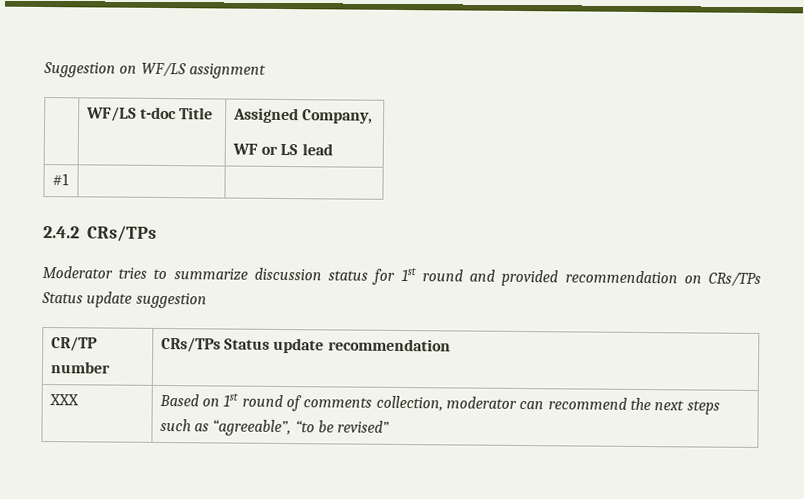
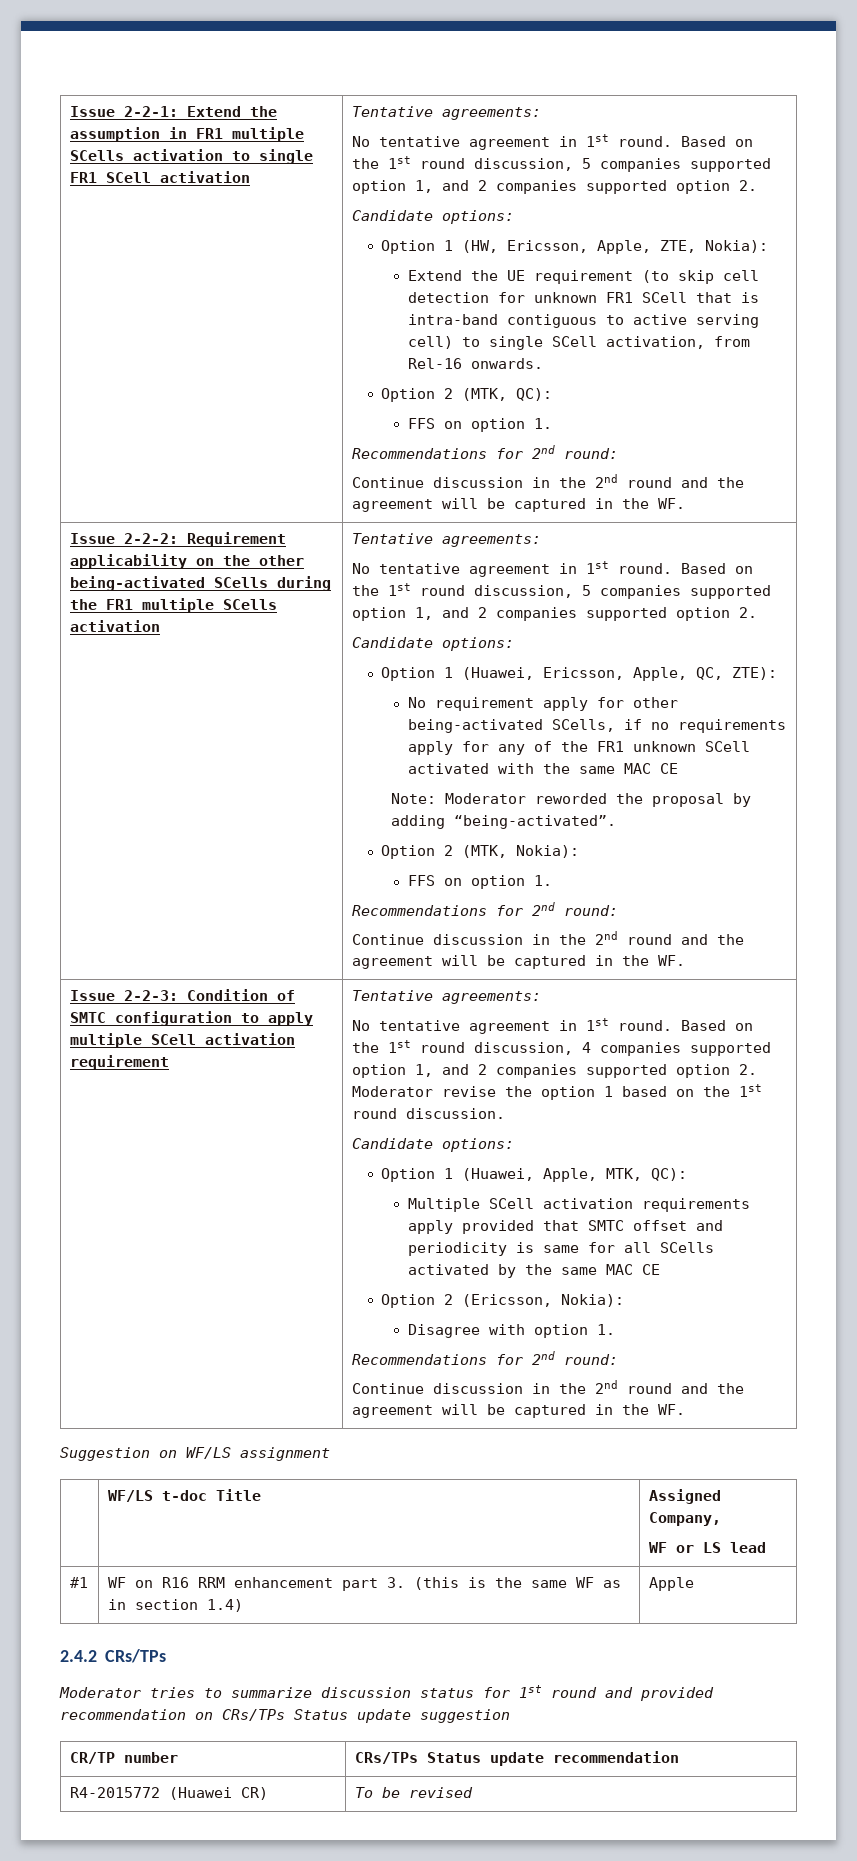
(43, 69) none -> [69,106,277,117] [69,127,304,142] [69,149,313,164] [69,171,250,183] [351,106,541,120] [351,134,753,150] [351,156,771,172] [351,180,757,194] [351,210,514,224] [381,240,769,254] [407,270,759,284] [407,292,759,303] [407,314,759,328] [407,336,750,350] [407,358,543,369] [381,388,553,402] [407,418,552,432] [351,445,618,459] [351,474,744,488] [351,498,685,512] [69,532,286,547] [69,554,304,569] [69,576,331,591] [69,598,277,613] [69,620,160,632] [351,533,541,547] [351,561,753,577] [351,583,771,599] [351,607,757,621] [351,637,514,651] [381,667,778,681] [407,697,678,711] [407,719,786,733] [407,741,750,755] [407,763,678,774] [391,793,752,807] [391,815,617,829] [381,845,580,859] [407,875,552,889] [351,902,618,916] [351,931,744,945] [351,955,685,969] [69,989,295,1001] [69,1011,313,1026] [69,1033,295,1048] [69,1055,169,1070] [351,990,541,1004] [351,1018,753,1034] [351,1040,771,1056] [351,1064,757,1078] [351,1084,762,1100] [351,1108,505,1119] [351,1138,514,1152] [381,1168,688,1182] [407,1198,750,1212] [407,1220,723,1234] [407,1242,714,1256] [407,1264,660,1278] [381,1294,625,1308] [407,1324,615,1338] [351,1351,618,1365] [351,1380,744,1394] [351,1404,685,1418] Issue 2-2-1: Extend the assumption in FR1 multiple SCells activation to single FR1 SCell activation | Tentative agreements: // No tentative agreement in 1st round. Based on the 1st round discussion, 5 companies supported option 1, and 2 companies supported option 2. // Candidate options: // Option 1 (HW, Ericsson, Apple, ZTE, Nokia): // Extend the UE requirement (to skip cell detection for unknown FR1 SCell that is intra-band contiguous to active serving cell) to single SCell activation, from Rel-16 onwards. // Option 2 (MTK, QC): // FFS on option 1. // Recommendations for 2nd round: // Continue discussion in the 2nd round and the agreement will be captured in the WF. // Issue 2-2-2: Requirement applicability on the other being-activated SCells during the FR1 multiple SCells activation | Tentative agreements: // No tentative agreement in 1st round. Based on the 1st round discussion, 5 companies supported option 1, and 2 companies supported option 2. // Candidate options: // Option 1 (Huawei, Ericsson, Apple, QC, ZTE): // No requirement apply for other being-activated SCells, if no requirements apply for any of the FR1 unknown SCell activated with the same MAC CE // Note: Moderator reworded the proposal by adding “being-activated”. // Option 2 (MTK, Nokia): // FFS on option 1. // Recommendations for 2nd round: // Continue discussion in the 2nd round and the agreement will be captured in the WF. // Issue 2-2-3: Condition of SMTC configuration to apply multiple SCell activation requirement | Tentative agreements: // No tentative agreement in 1st round. Based on the 1st round discussion, 4 companies supported option 1, and 2 companies supported option 2. Moderator revise the option 1 based on the 1st round discussion. // Candidate options: // Option 1 (Huawei, Apple, MTK, QC): // Multiple SCell activation requirements apply provided that SMTC offset and periodicity is same for all SCells activated by the same MAC CE // Option 2 (Ericsson, Nokia): // Disagree with option 1. // Recommendations for 2nd round: // Continue discussion in the 2nd round and the agreement will be captured in the WF. //
(69, 179) | -> [107,1577,621,1591] [107,1599,243,1612] [648,1577,694,1591] WF on R16 RRM enhancement part 3. (this is the same WF as in section 1.4) | Apple
[48,394,79,406] [158,392,720,415] [159,418,391,437] XXX | Based on 1st round of comments collection, moderator can recommend the next steps such as “agreeable”, “to be revised” -> [69,1787,268,1800] [354,1787,473,1798] R4-2015772 (Huawei CR) | To be revised

